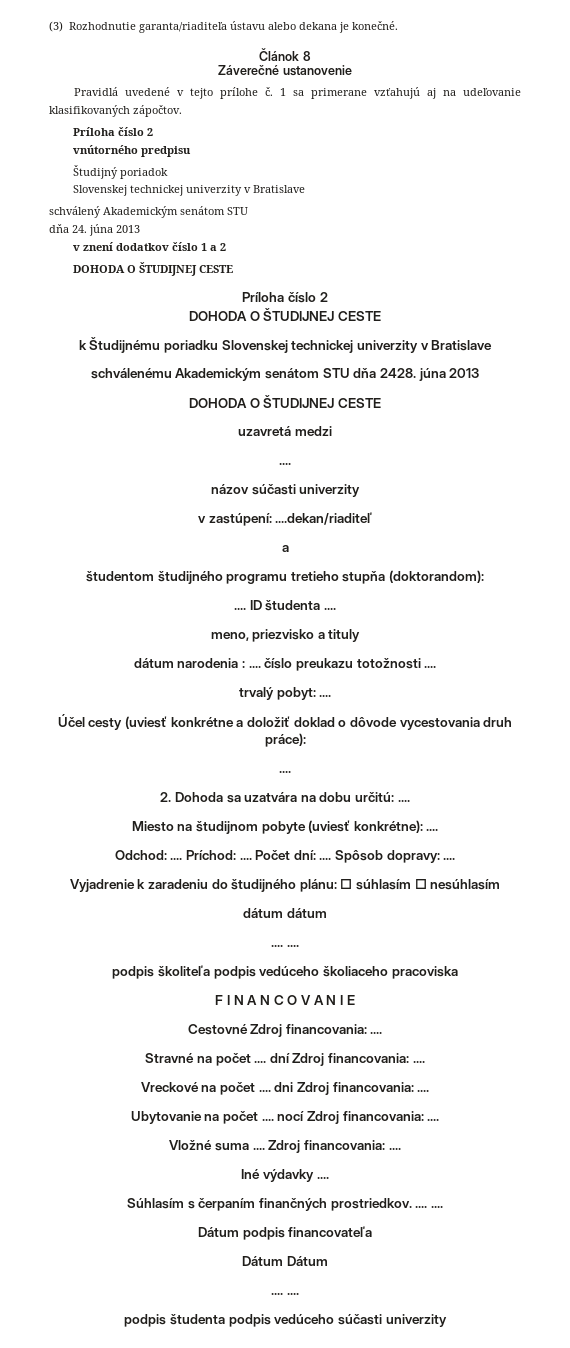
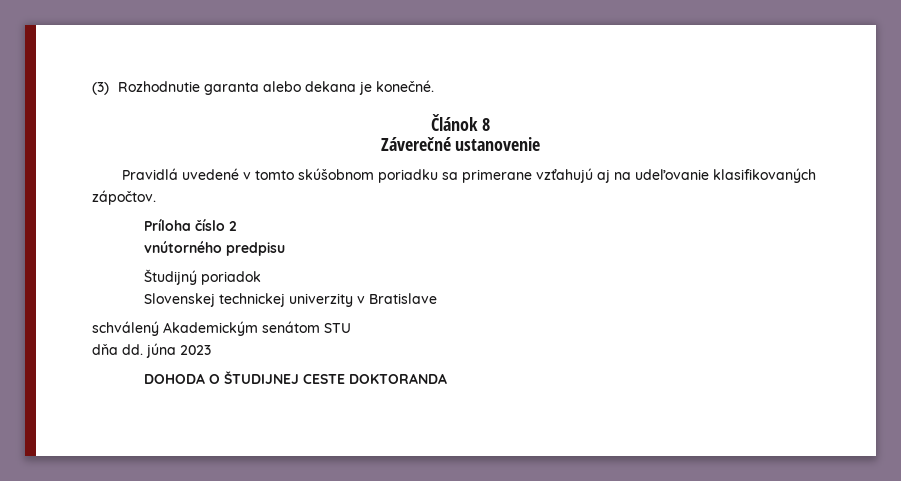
[138,21,265,33] garanta/riaditeľa ústavu -> [203,82,259,95] garanta
[190,87,287,99] tejto prílohe č. 1 -> [255,168,439,183] tomto skúšobnom poriadku
[72,224,140,236] [73,242,227,251] [73,262,234,276] [242,292,328,303] [189,308,381,321] [78,337,493,353] [90,368,480,381] [189,395,381,408] [238,426,332,436] [279,462,291,465] [210,484,361,497] [197,512,373,526] [281,545,289,552] [85,570,485,584] [234,600,336,611] [210,629,361,642] [133,658,437,671] [238,687,332,700] [57,714,513,730] [264,733,306,747] [279,770,291,773] [160,792,410,803] [131,820,439,834] [114,850,456,863] [69,879,501,892] [243,908,327,918] [271,944,299,947] [112,965,458,979] [215,995,355,1005] [187,1024,383,1037] [145,1053,425,1066] [140,1082,430,1095] [130,1111,440,1124] [169,1140,401,1153] [241,1169,329,1182] [127,1198,443,1211] [197,1226,373,1240] [242,1256,328,1266] [271,1292,299,1295] [124,1314,447,1327] 24. júna 2013 // v znení dodatkov číslo 1 a 2 // DOHODA O ŠTUDIJNEJ CESTE // Príloha číslo 2 // DOHODA O ŠTUDIJNEJ CESTE // k Študijnému poriadku Slovenskej technickej univerzity v Bratislave // schválenému Akademickým senátom STU dňa 2428. júna 2013 // DOHODA O ŠTUDIJNEJ CESTE // uzavretá medzi // .... // názov súčasti univerzity // v zastúpení: ....dekan/riaditeľ // a // študentom študijného programu tretieho stupňa (doktorandom): // .... ID študenta .... // meno, priezvisko a tituly // dátum narodenia : .... číslo preukazu totožnosti .... // trvalý pobyt: .... // Účel cesty (uviesť konkrétne a doložiť doklad o dôvode vycestovania druh práce): // .... // 2. Dohoda sa uzatvára na dobu určitú: .... // Miesto na študijnom pobyte (uviesť konkrétne): .... // Odchod: .... Príchod: .... Počet dní: .... Spôsob dopravy: .... // Vyjadrenie k zaradeniu do študijného plánu: □ súhlasím □ nesúhlasím // dátum dátum // .... .... // podpis školiteľa podpis vedúceho školiaceho pracoviska // F I N A N C O V A N I E // Cestovné Zdroj financovania: .... // Stravné na počet .... dní Zdroj financovania: .... // Vreckové na počet .... dni Zdroj financovania: .... // Ubytovanie na počet .... nocí Zdroj financovania: .... // Vložné suma .... Zdroj financovania: .... // Iné výdavky .... // Súhlasím s čerpaním finančných prostriedkov. .... .... // Dátum podpis financovateľa // Dátum Dátum // .... .... // podpis študenta podpis vedúceho súčasti univerzity -> [122,343,211,358] [143,371,447,384] dd. júna 2023 // DOHODA O ŠTUDIJNEJ CESTE DOKTORANDA

